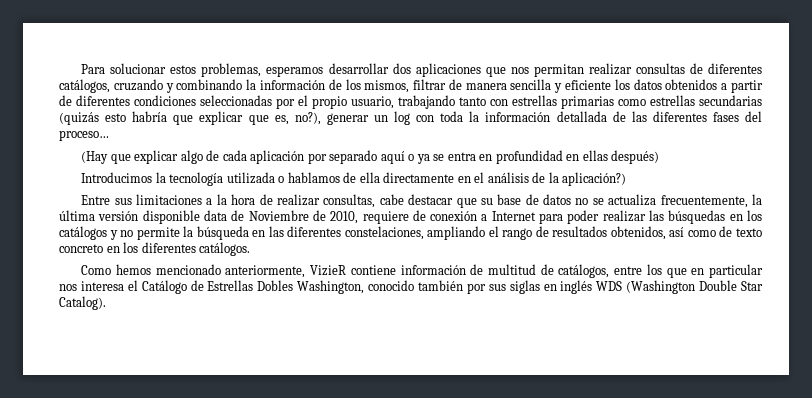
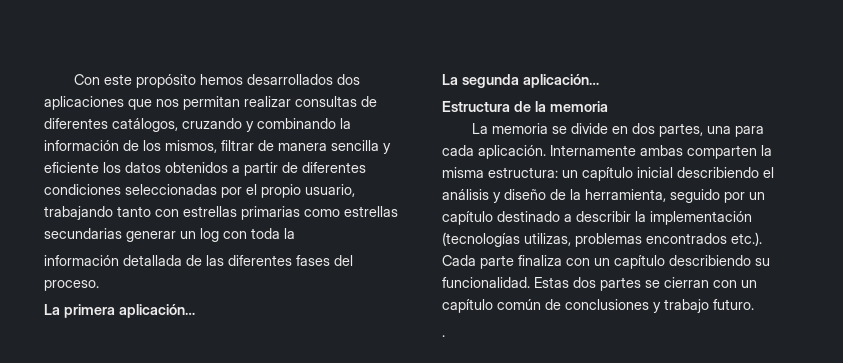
[81,63,389,77] Para solucionar estos problemas, esperamos desarrollar -> [74,74,334,88] Con este propósito hemos desarrollados
[59,111,321,125] (quizás esto habría que explicar que es, no?), -> (122, 233) none
(480, 116) none -> (295, 233) //
[59,130,109,141] [81,150,660,164] [81,172,627,186] [81,194,762,208] [59,210,762,224] [59,226,762,240] [59,242,251,256] [81,264,764,278] [59,280,764,294] [59,296,106,310] proceso… // (Hay que explicar algo de cada aplicación por separado aquí o ya se entra en profundidad en ellas después) // Introducimos la tecnología utilizada o hablamos de ella directamente en el análisis de la aplicación?) // Entre sus limitaciones a la hora de realizar consultas, cabe destacar que su base de datos no se actualiza frecuentemente, la última versión disponible data de Noviembre de 2010, requiere de conexión a Internet para poder realizar las búsquedas en los catálogos y no permite la búsqueda en las diferentes constelaciones, ampliando el rango de resultados obtenidos, así como de texto concreto en los diferentes catálogos. // Como hemos mencionado anteriormente, VizieR contiene información de multitud de catálogos, entre los que en particular nos interesa el Catálogo de Estrellas Dobles Washington, conocido también por sus siglas en inglés WDS (Washington Double Star Catalog). -> [44,280,99,291] [44,304,195,318] [442,74,599,88] [442,101,608,112] [472,123,765,137] [442,145,772,159] [442,167,774,181] [442,189,765,203] [442,211,752,225] [442,232,762,247] [442,255,770,269] [442,277,757,291] [442,299,754,313] [442,335,445,337] proceso. // La primera aplicación… // La segunda aplicación… // Estructura de la memoria // La memoria se divide en dos partes, una para cada aplicación. Internamente ambas comparten la misma estructura: un capítulo inicial describiendo el análisis y diseño de la herramienta, seguido por un capítulo destinado a describir la implementación (tecnologías utilizas, problemas encontrados etc.). Cada parte finaliza con un capítulo describiendo su funcionalidad. Estas dos partes se cierran con un capítulo común de conclusiones y trabajo futuro. // .

